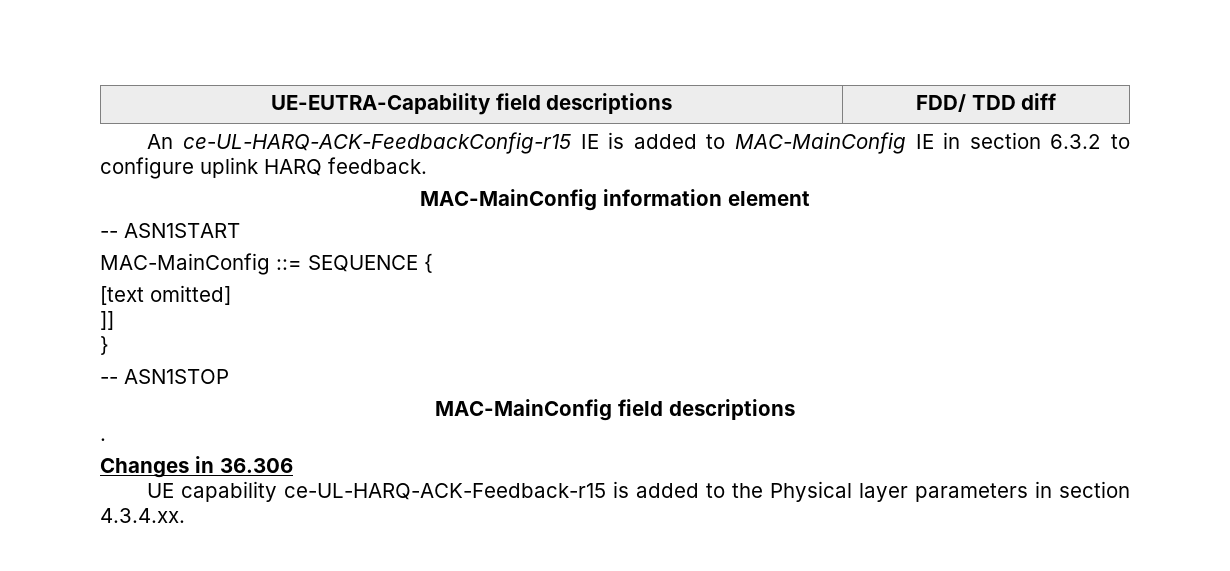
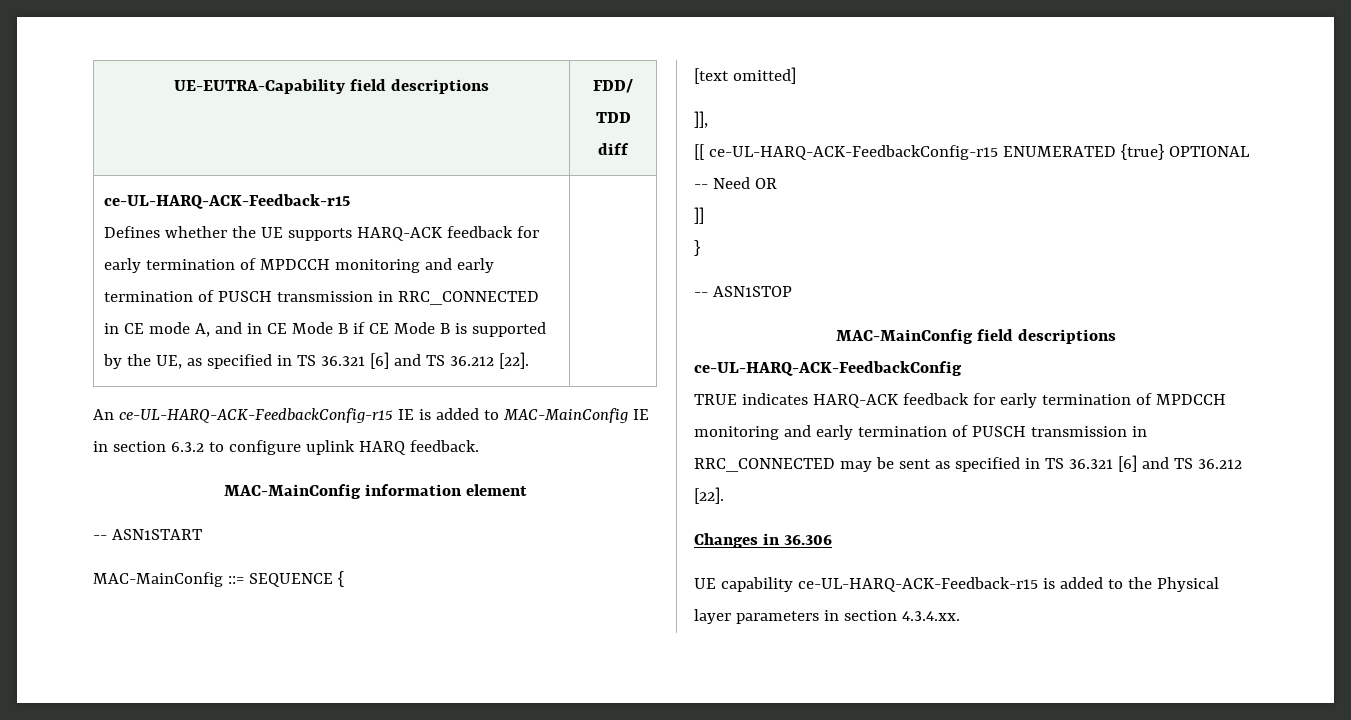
(1057, 101) none -> [104,194,351,209] [104,226,540,241] [104,258,495,273] [104,290,540,305] [104,322,547,337] [103,352,530,369] // ce-UL-HARQ-ACK-Feedback-r15 // Defines whether the UE supports HARQ-ACK feedback for early termination of MPDCCH monitoring and early termination of PUSCH transmission in RRC_CONNECTED in CE mode A, and in CE Mode B if CE Mode B is supported by the UE, as specified in TS 36.321 [6] and TS 36.212 [22]. |
(231, 295) none -> [694,111,708,128] [694,144,1250,160] [694,177,777,189] // ]], // [[ ce-UL-HARQ-ACK-FeedbackConfig-r15 ENUMERATED {true} OPTIONAL -- Need OR
[100,438,106,441] . -> [694,361,962,376] [694,393,1226,408] [694,425,1147,440] [694,455,1242,472] [694,487,724,504] ce-UL-HARQ-ACK-FeedbackConfig // TRUE indicates HARQ-ACK feedback for early termination of MPDCCH monitoring and early termination of PUSCH transmission in RRC_CONNECTED may be sent as specified in TS 36.321 [6] and TS 36.212 [22].

